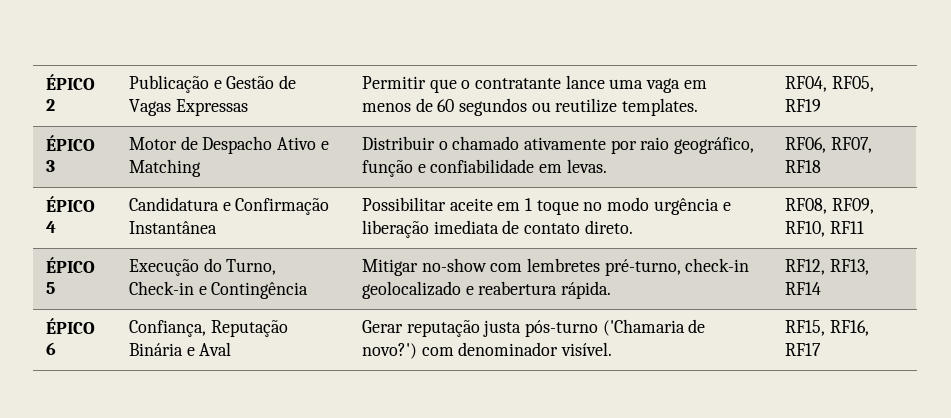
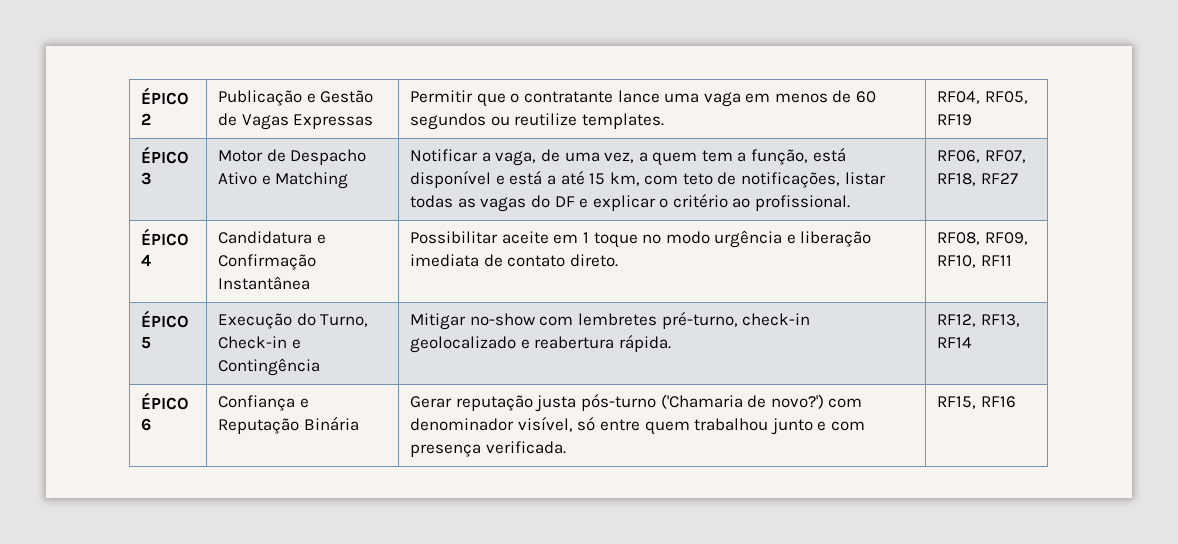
[361,136,755,154] [361,159,607,177] Distribuir o chamado ativamente por raio geográfico, função e confiabilidade em levas. -> [410,147,846,166] [410,170,886,188] [410,193,851,212] Notificar a vaga, de uma vez, a quem tem a função, está disponível e está a até 15 km, com teto de notificações, listar todas as vagas do DF e explicar o critério ao profissional.
[784,160,821,173] RF18 -> [937,173,1018,186] RF18, RF27
[128,320,206,337] Confiança, -> [218,395,309,411] Confiança e
[186,342,232,356] e Aval -> (359, 423) none
[561,342,613,356] visível. -> [517,416,865,435] [410,441,566,457] visível, só entre quem trabalhou junto e com presença verificada.
[829,320,869,336] [784,343,821,356] RF16, RF17 -> [980,396,1016,408] RF16

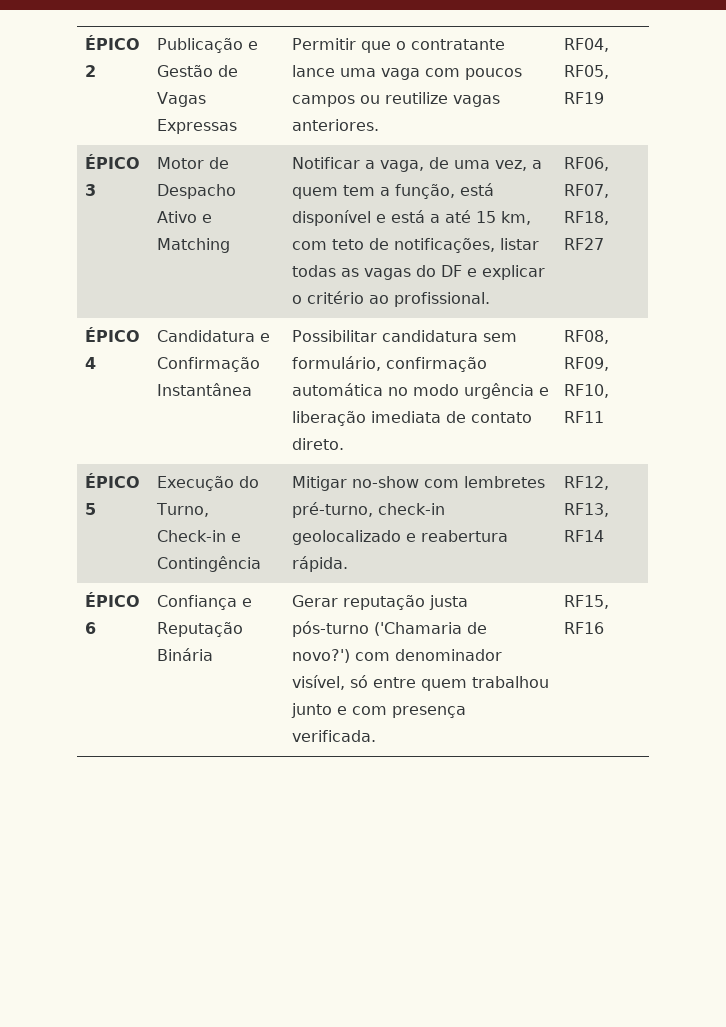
[745,90,877,103] [410,113,664,130] em menos de 60 segundos ou reutilize templates. -> [424,68,522,80] [291,92,500,107] [291,119,379,131] com poucos campos ou reutilize vagas anteriores.
[501,231,638,248] aceite em 1 toque -> [381,330,517,342] [291,356,487,372] [291,383,383,396] candidatura sem formulário, confirmação automática

